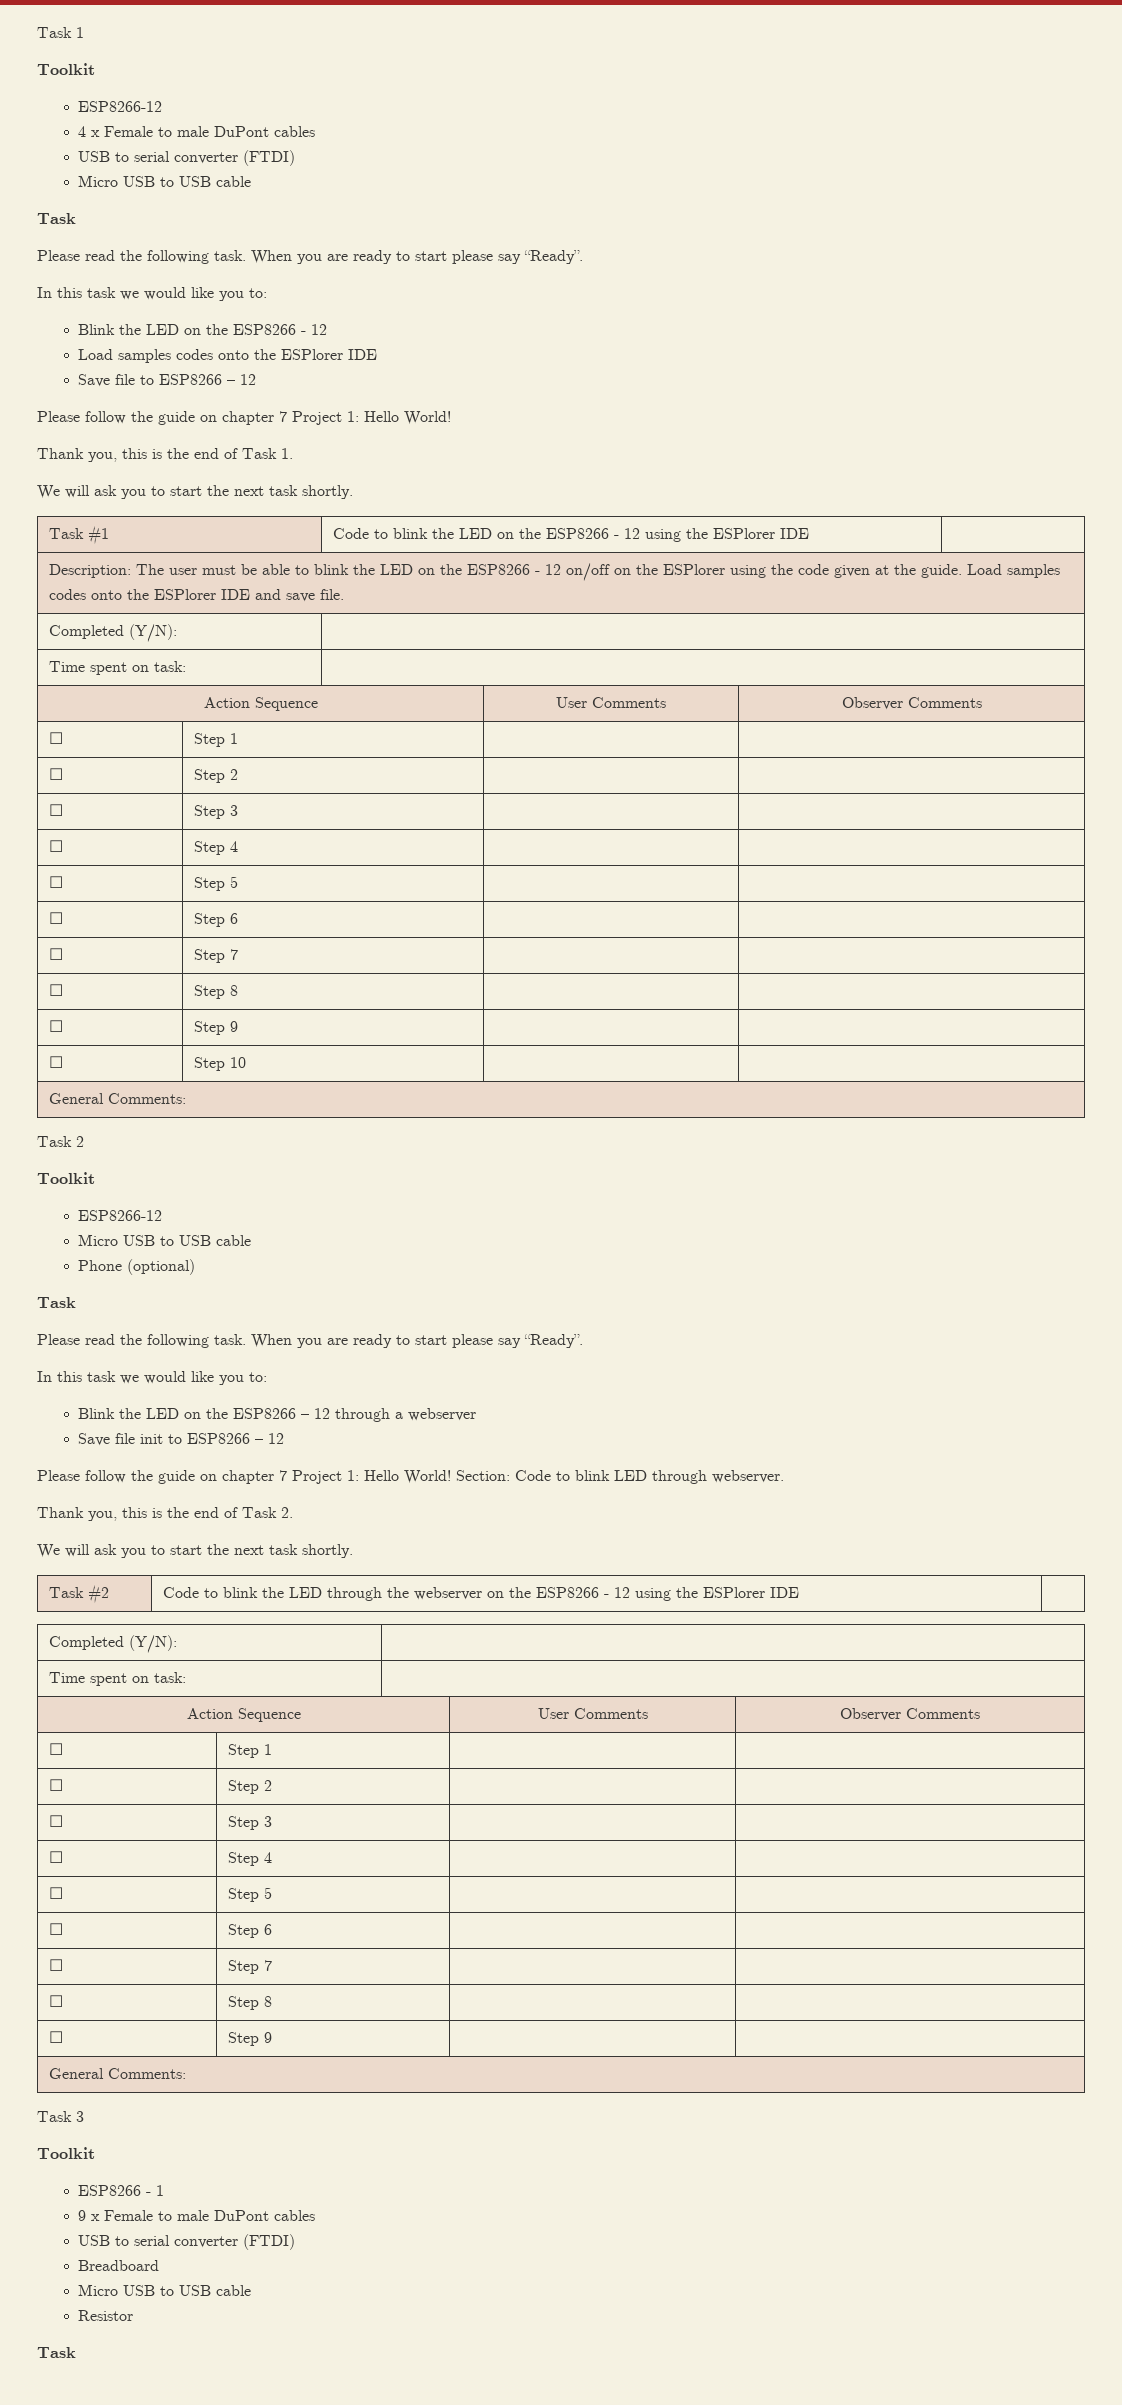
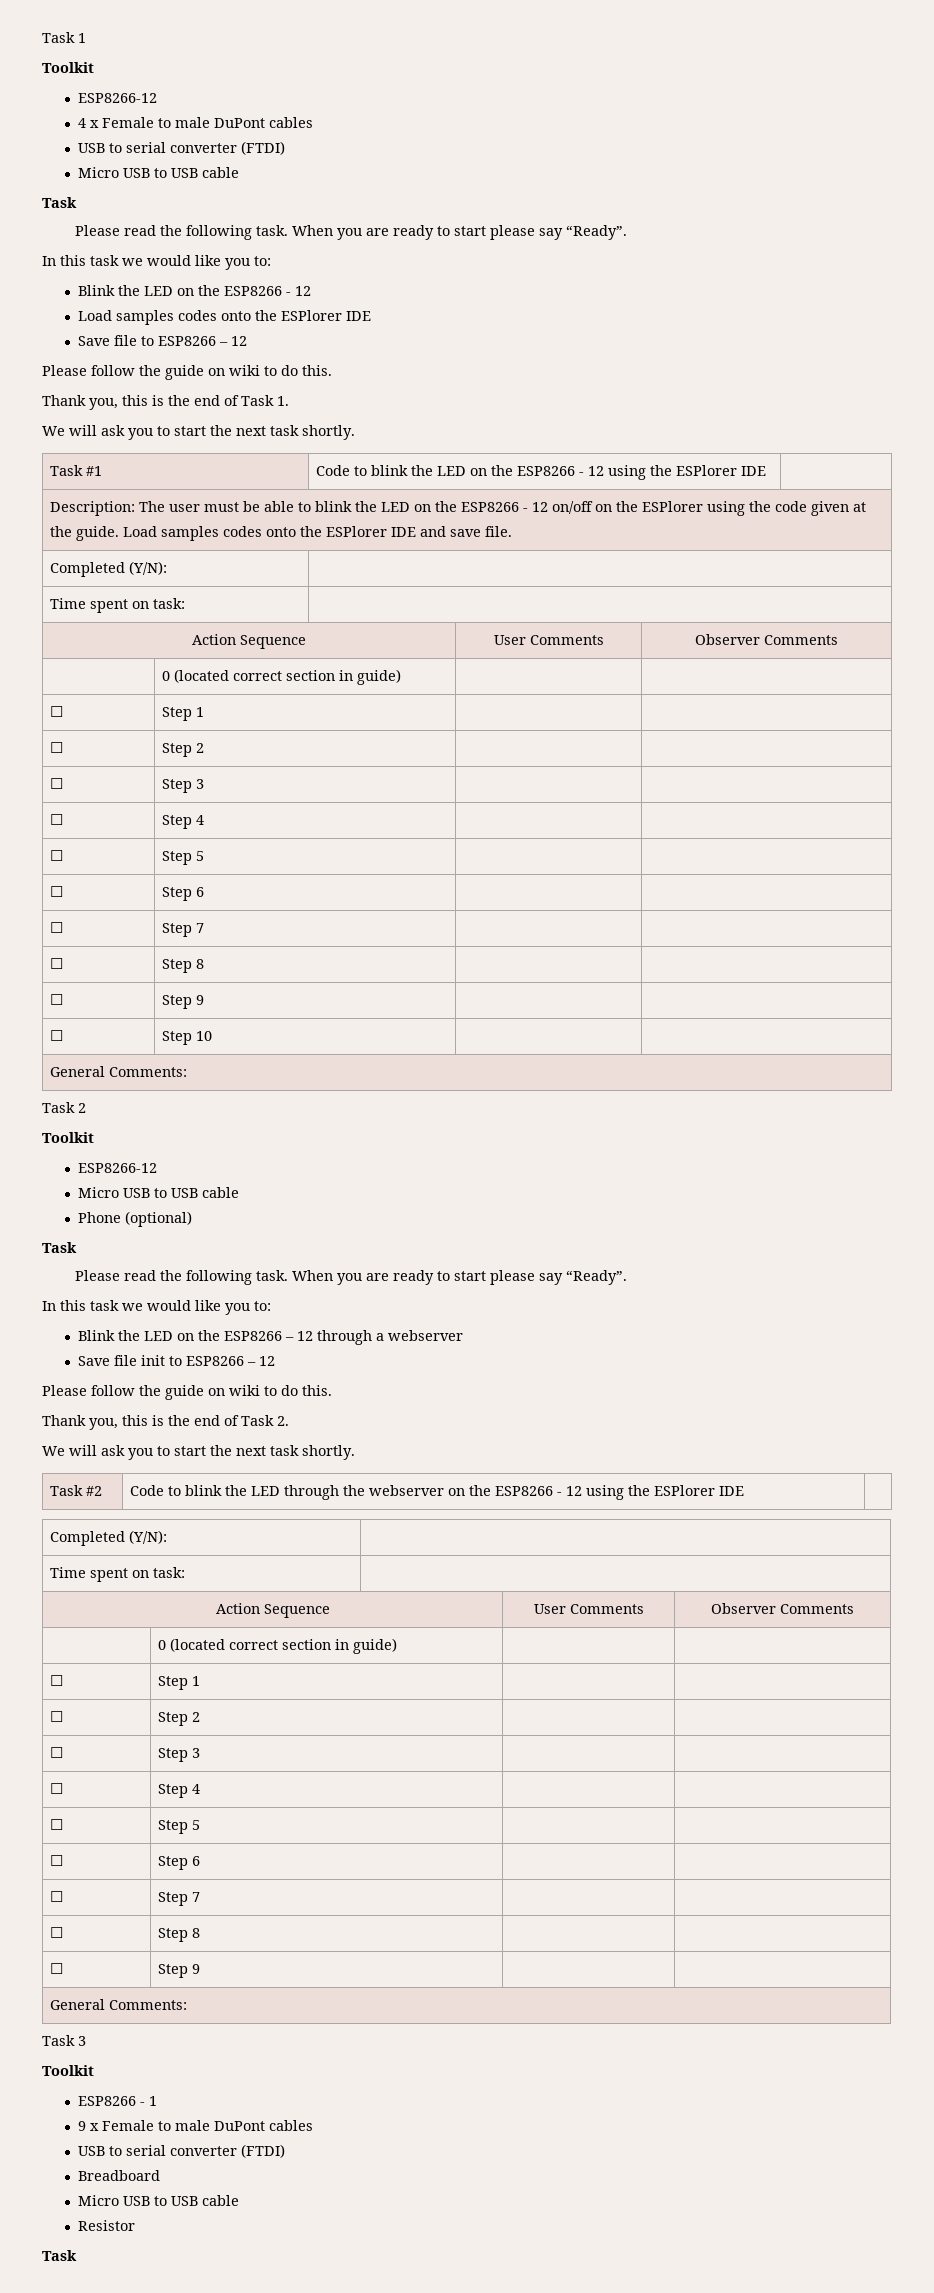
[222,411,451,425] chapter 7 Project 1: Hello World! -> [229,365,332,376] wiki to do this.
(982, 702) none -> [162,669,402,685] // | 0 (located correct section in guide) | |
[222,1470,784,1484] chapter 7 Project 1: Hello World! Section: Code to blink LED through webserver. -> [229,1385,332,1396] wiki to do this.
(980, 1713) none -> [158,1638,398,1654] // | 0 (located correct section in guide) | |

